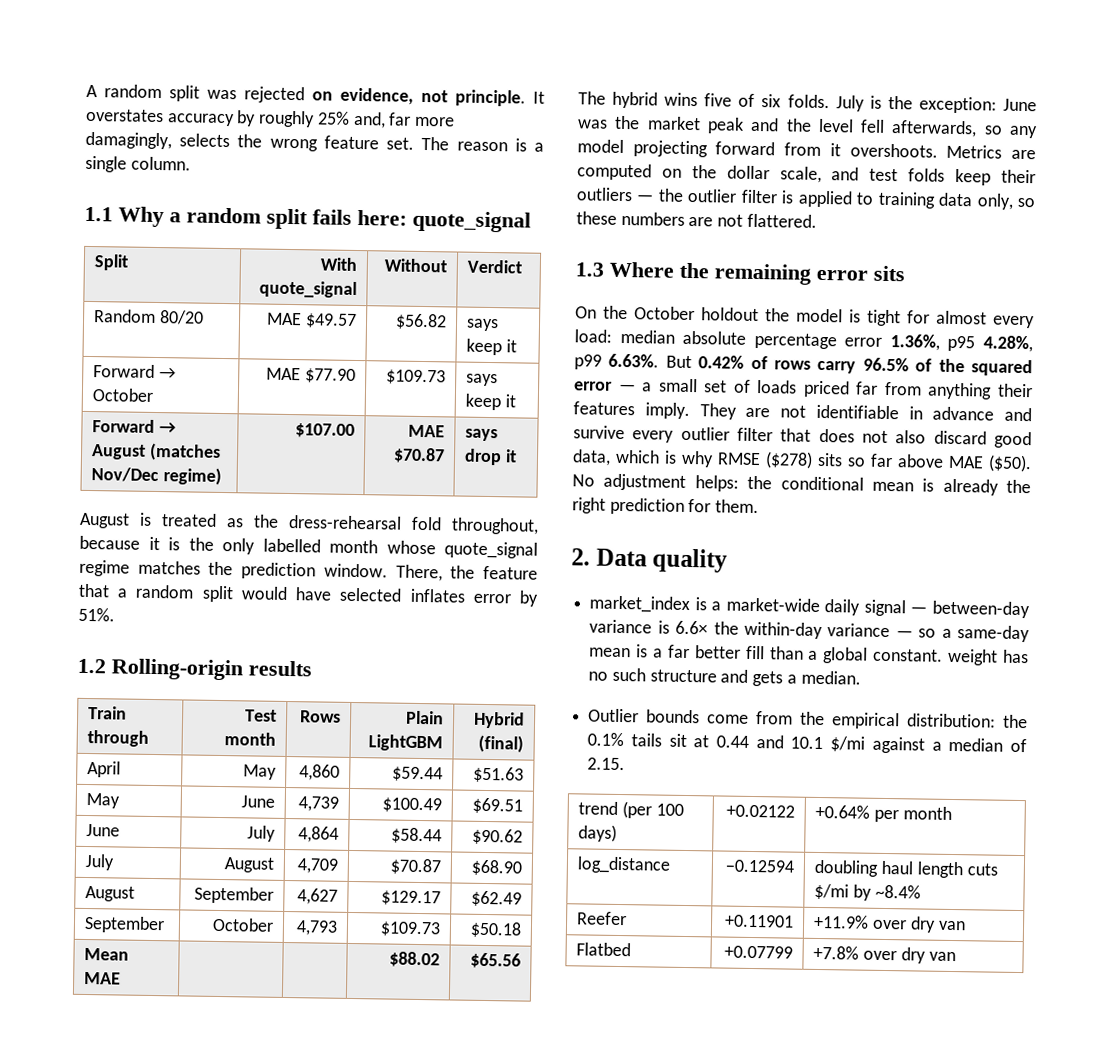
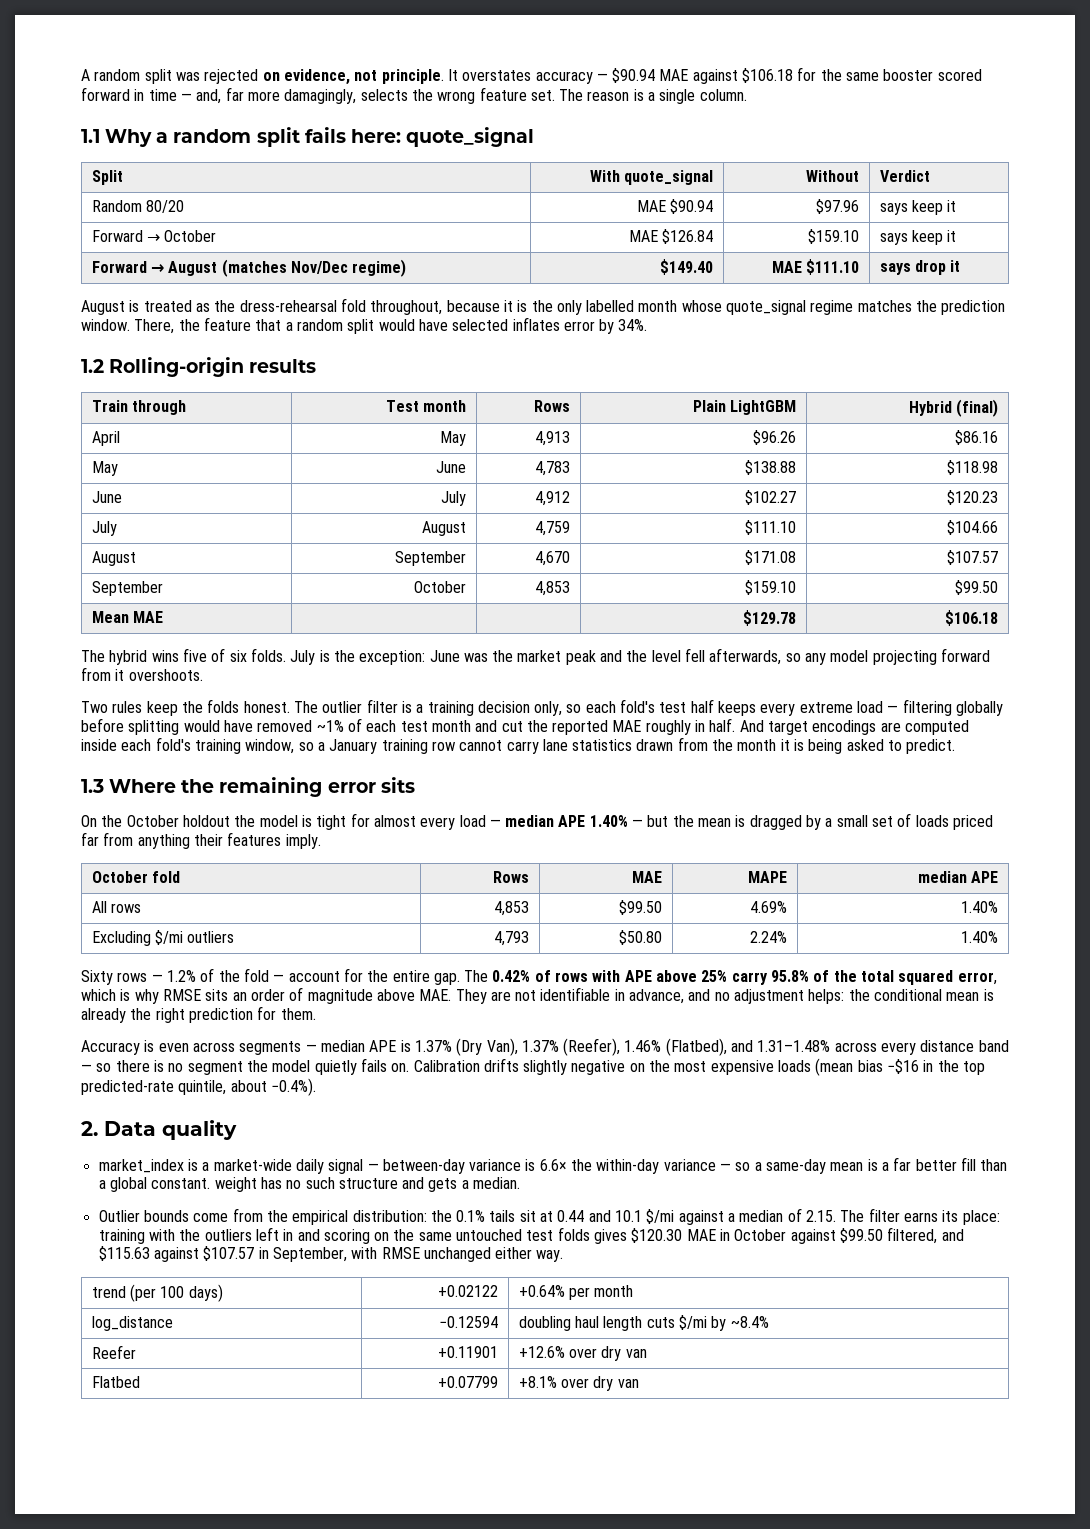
[236,110,350,128] by roughly 25% -> [596,67,982,84] [81,87,192,101] — $90.94 MAE against $106.18 for the same booster scored forward in time —
[304,313,357,328] [394,313,447,330] $49.57 | $56.82 -> [670,199,714,214] [816,199,860,214] $90.94 | $97.96
[304,368,356,383] [385,369,446,385] $77.90 | $109.73 -> [662,229,714,244] [808,229,860,244] $126.84 | $159.10
[294,423,355,438] [407,424,445,438] [392,447,445,464] $107.00 | MAE $70.87 -> [660,259,714,275] [771,259,860,275] $149.40 | MAE $111.10
[78,607,115,622] 51%. -> [618,319,648,331] 34%.
[298,764,340,781] [391,766,443,782] [472,766,524,783] 4,860 | $59.44 | $51.63 -> [535,431,571,446] [753,430,797,445] [955,430,999,445] 4,913 | $96.26 | $86.16
[297,796,339,812] [381,797,442,813] [471,797,523,814] 4,739 | $100.49 | $69.51 -> [535,461,571,476] [745,460,797,475] [947,460,999,475] 4,783 | $138.88 | $118.98
[297,826,339,843] [390,827,442,844] [471,828,523,845] 4,864 | $58.44 | $90.62 -> [535,491,571,506] [745,490,797,505] [947,490,999,505] 4,912 | $102.27 | $120.23
[296,858,338,874] [389,858,441,875] [470,859,522,876] 4,709 | $70.87 | $68.90 -> [535,521,571,536] [745,520,797,535] [947,520,999,535] 4,759 | $111.10 | $104.66
[296,888,338,905] [380,890,441,906] [470,890,522,907] 4,627 | $129.17 | $62.49 -> [535,551,571,566] [745,550,797,565] [947,550,999,565] 4,670 | $171.08 | $107.57
[295,920,338,936] [379,921,441,937] [469,921,522,938] 4,793 | $109.73 | $50.18 -> [535,581,571,596] [745,580,797,595] [955,580,999,595] 4,853 | $159.10 | $99.50
[388,951,440,968] [469,952,521,969] $88.02 | $65.56 -> [743,610,797,626] [945,610,999,626] $129.78 | $106.18
[946,144,1036,160] [577,163,1037,186] [576,187,1035,210] [576,211,817,228] Metrics are computed on the dollar scale, and test folds keep their outliers — the outlier filter is applied to training data only, so these numbers are not flattered. -> [81,699,1004,716] [81,718,970,735] [81,737,956,754] // Two rules keep the folds honest. The outlier filter is a training decision only, so each fold's test half keeps every extreme load — filtering globally before splitting would have removed ~1% of each test month and cut the reported MAE roughly in half. And target encodings are computed inside each fold's training window, so a January training row cannot carry lane statistics drawn from the month it is being asked to predict.
[574,329,1033,353] [574,353,1033,377] [574,381,636,392] load: median absolute percentage error 1.36%, p95 4.28%, p99 6.63%. But 0.42% of rows carry 96.5% of the squared error — -> [459,815,822,830] load — median APE 1.40% — but the mean is dragged by
(690, 411) none -> [91,871,181,883] [493,871,530,883] [632,871,663,883] [748,871,788,883] [917,871,999,883] [91,901,142,913] [494,901,530,916] [619,900,663,915] [750,901,788,913] [961,901,999,913] [91,930,235,946] [494,931,530,946] [619,930,663,945] [750,931,788,943] [961,931,999,943] [81,968,997,985] [81,987,452,1004] // October fold | Rows | MAE | MAPE | median APE // All rows | 4,853 | $99.50 | 4.69% | 1.40% // Excluding $/mi outliers | 4,793 | $50.80 | 2.24% | 1.40% // Sixty rows — 1.2% of the fold — account for the entire gap. The 0.42% of rows with APE above 25% carry 95.8% of the total squared error, which is why RMSE sits an order of magnitude above MAE.
[932,406,1032,422] [573,425,1032,449] [572,449,1032,473] [572,474,595,487] advance and survive every outlier filter that does not also discard good data, which is why RMSE ($278) sits so far above MAE ($50). No -> [629,989,730,1004] advance, and no
(760, 506) none -> [81,1038,1009,1056] [81,1058,986,1076] [81,1078,316,1096] // Accuracy is even across segments — median APE is 1.37% (Dry Van), 1.37% (Reefer), 1.46% (Flatbed), and 1.31–1.48% across every distance band — so there is no segment the model quietly fails on. Calibration drifts slightly negative on the most expensive loads (mean bias −$16 in the top predicted-rate quintile, about −0.4%).
(626, 764) none -> [840,1208,1000,1225] [98,1227,964,1244] [98,1246,564,1262] The filter earns its place: training with the outliers left in and scoring on the same untouched test folds gives $120.30 MAE in October against $99.50 filtered, and $115.63 against $107.57 in September, with RMSE unchanged either way.
[813,914,870,929] +11.9% -> [518,1346,565,1358] +12.6%
[813,945,860,960] +7.8% -> [518,1376,557,1388] +8.1%

